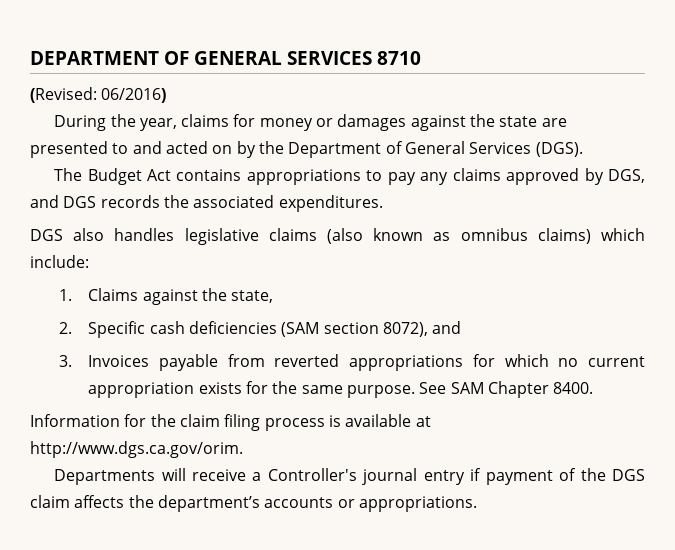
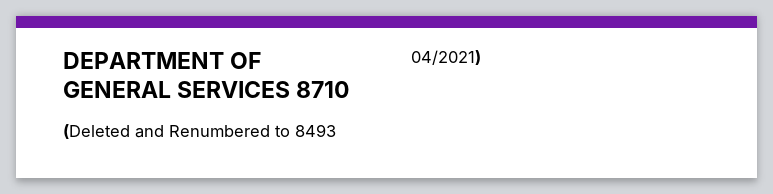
[30,87,167,103] [54,114,567,131] [30,141,583,158] [54,168,645,185] [30,195,383,212] [30,228,645,245] [30,255,89,268] [59,288,274,305] [59,321,462,338] [59,354,645,371] [88,381,594,398] [30,414,431,431] [30,441,243,458] [54,468,646,485] [30,495,477,512] (Revised: 06/2016) // During the year, claims for money or damages against the state are presented to and acted on by the Department of General Services (DGS). // The Budget Act contains appropriations to pay any claims approved by DGS, and DGS records the associated expenditures. // DGS also handles legislative claims (also known as omnibus claims) which include: // 1. Claims against the state, // 2. Specific cash deficiencies (SAM section 8072), and // 3. Invoices payable from reverted appropriations for which no current appropriation exists for the same purpose. See SAM Chapter 8400. // Information for the claim filing process is available at http://www.dgs.ca.gov/orim. // Departments will receive a Controller's journal entry if payment of the DGS claim affects the department’s accounts or appropriations. -> [63,124,336,139] [411,50,481,65] (Deleted and Renumbered to 8493 04/2021)

